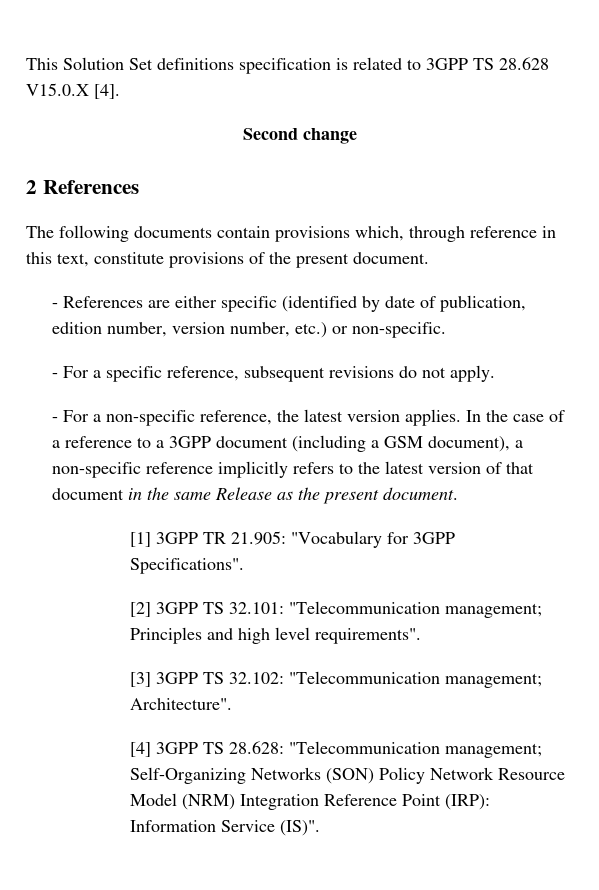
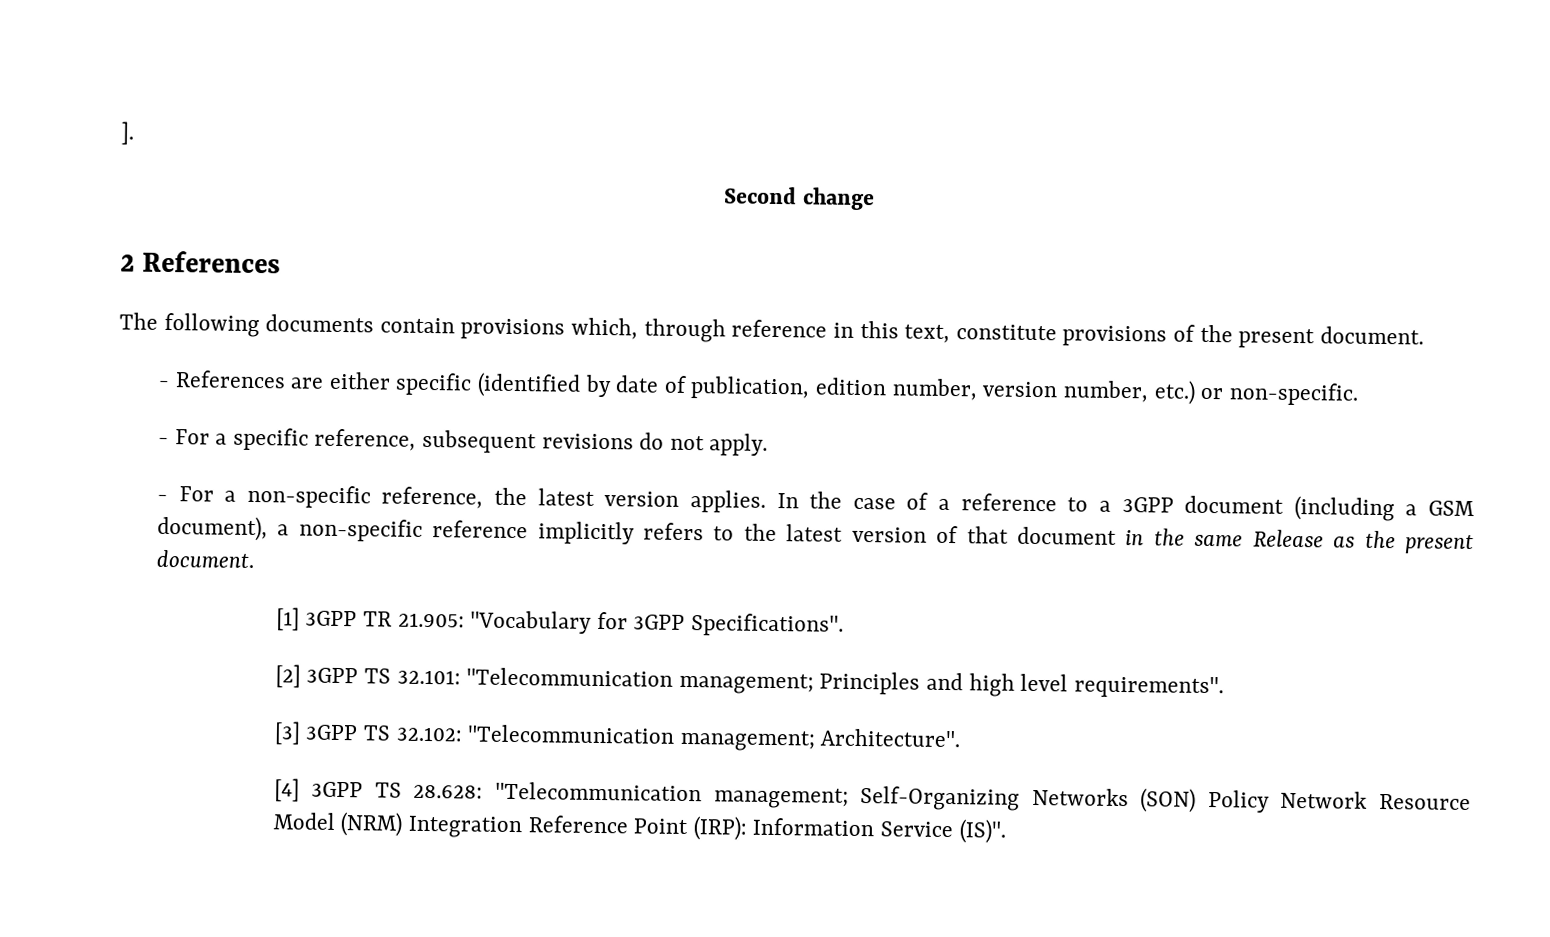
[26,57,549,74] [26,83,120,99] This Solution Set definitions specification is related to 3GPP TS 28.628 V15.0.X [4]. -> [121,121,134,145] ].

